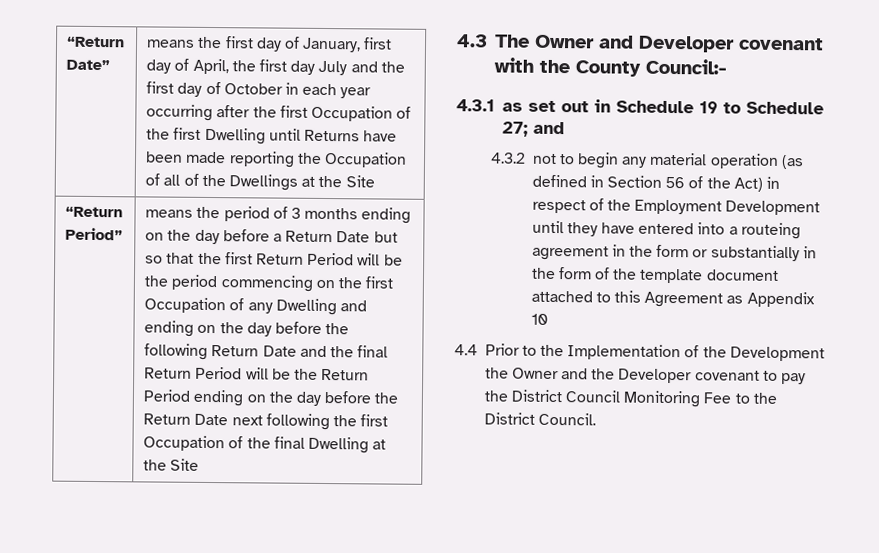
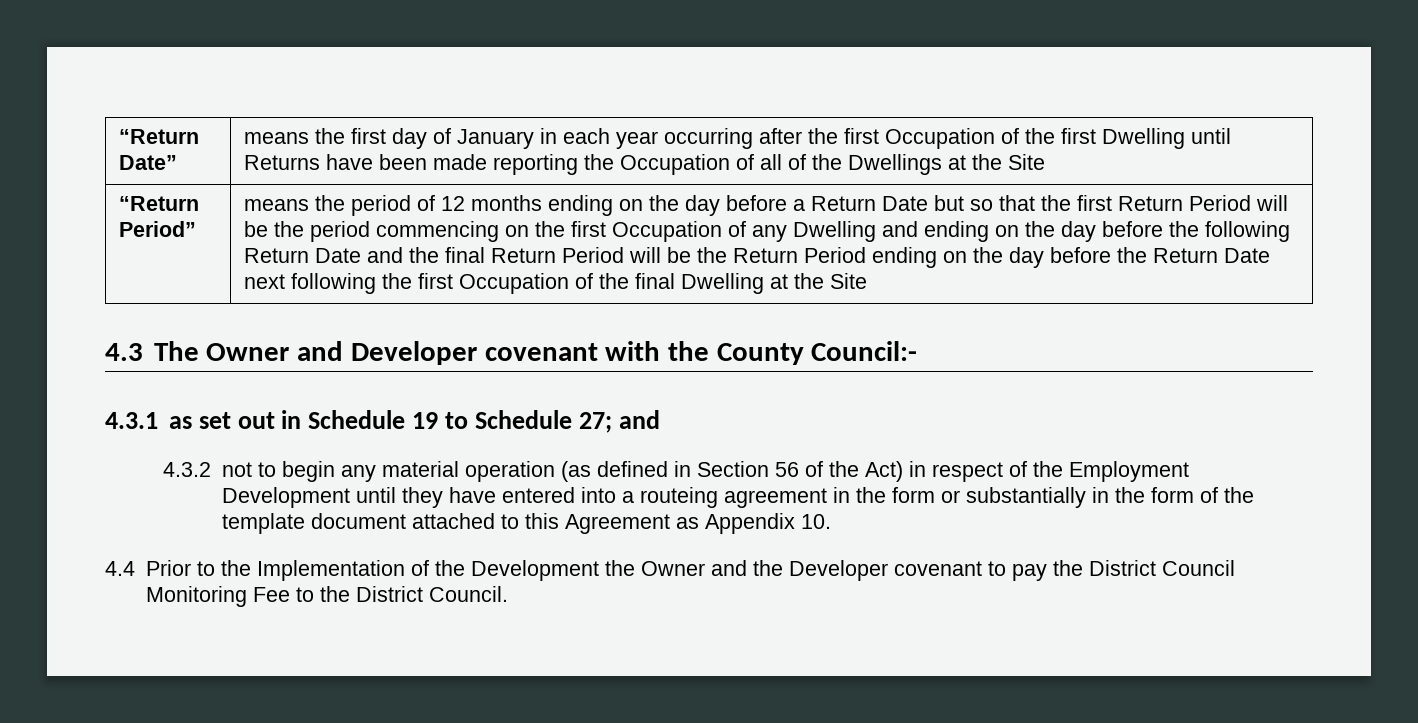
[302,37,393,53] [146,58,405,76] [146,81,283,97] January, first day of April, the first day July and the first day of October -> [456,129,534,149] January
[290,207,301,219] 3 -> [440,196,465,211] 12
[530,313,548,325] 10 -> [800,514,831,529] 10.

